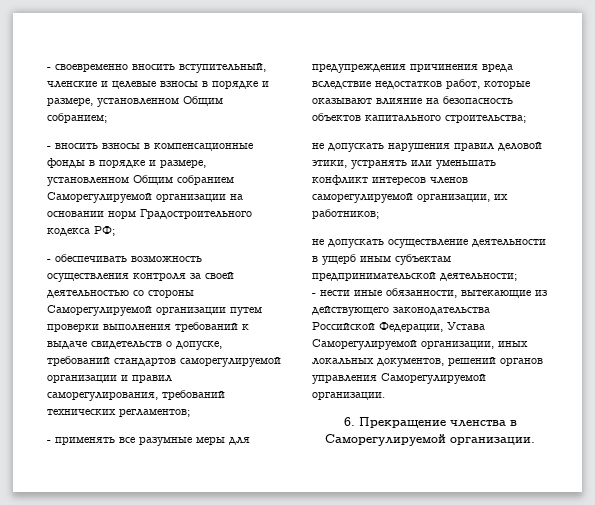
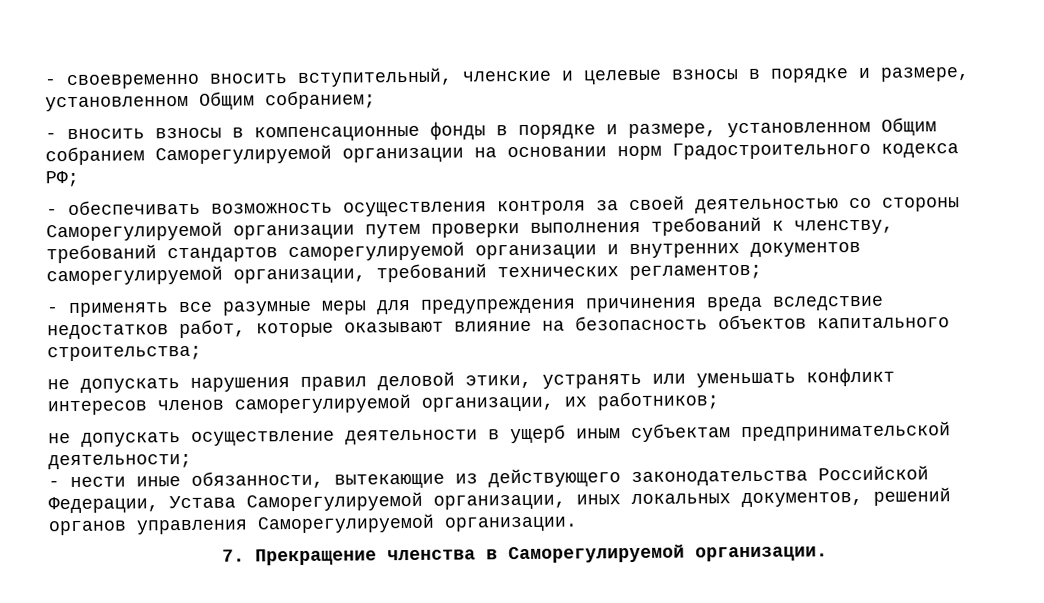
[47,341,222,350] выдаче свидетельств о допуске, -> [794,219,894,235] членству,
[132,375,172,383] [47,391,158,401] правил саморегулирования, -> [629,241,861,259] [46,265,366,286] внутренних документов саморегулируемой организации,
[343,417,355,426] 6. -> [221,549,245,562] 7.

